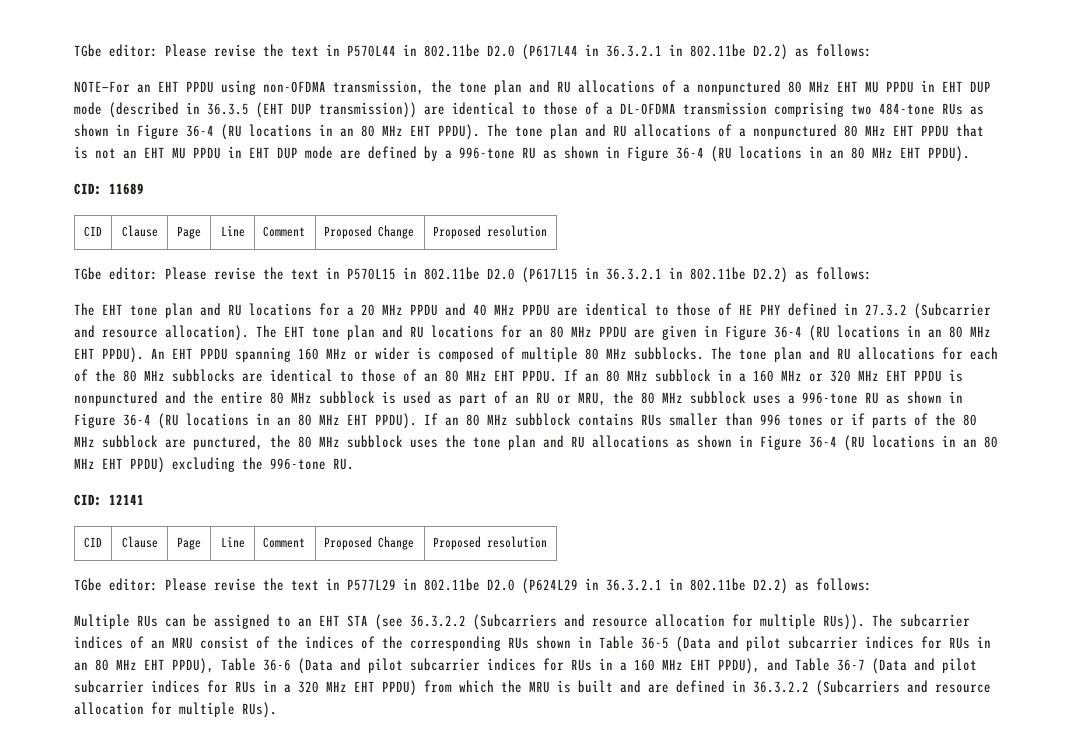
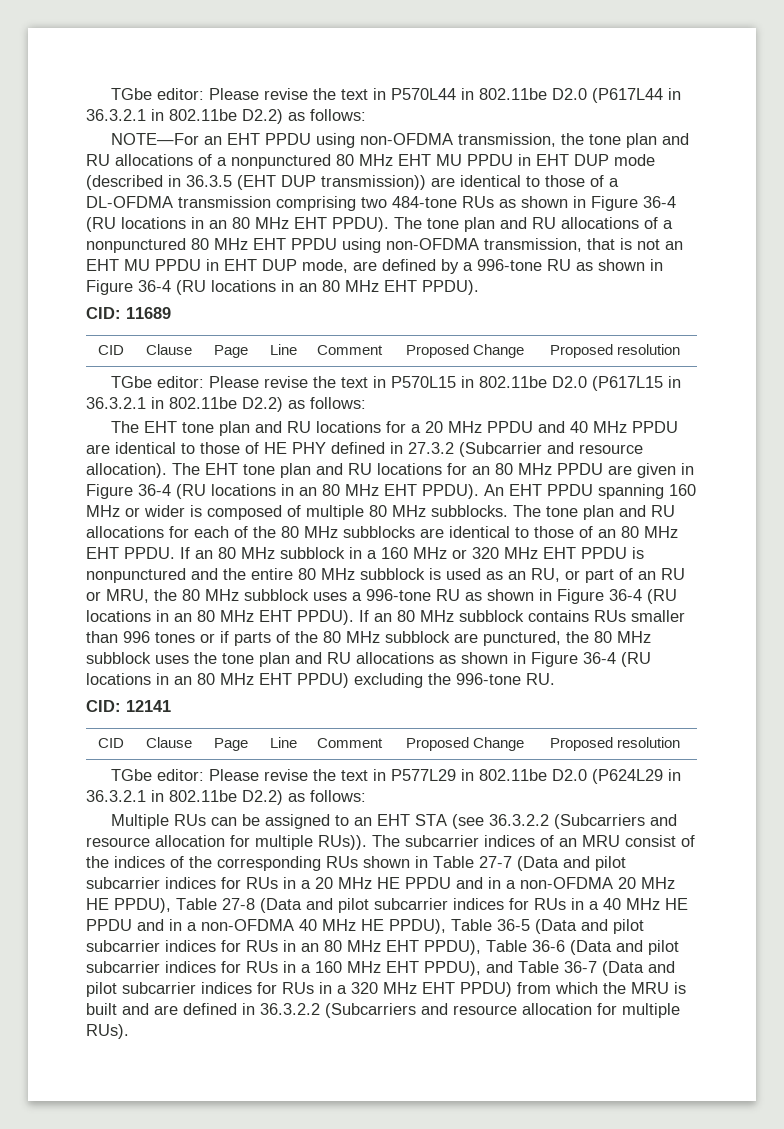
(949, 131) none -> [342,238,582,253] using non-OFDMA transmission,
[305,146,333,159] mode -> [302,259,348,273] mode,
(452, 399) none -> [508,568,580,582] an RU, or
(634, 642) none -> [479,856,626,871] [86,877,675,889] [86,898,688,913] [86,919,492,934] 27-7 (Data and pilot subcarrier indices for RUs in a 20 MHz HE PPDU and in a non-OFDMA 20 MHz HE PPDU), Table 27-8 (Data and pilot subcarrier indices for RUs in a 40 MHz HE PPDU and in a non-OFDMA 40 MHz HE PPDU), Table

